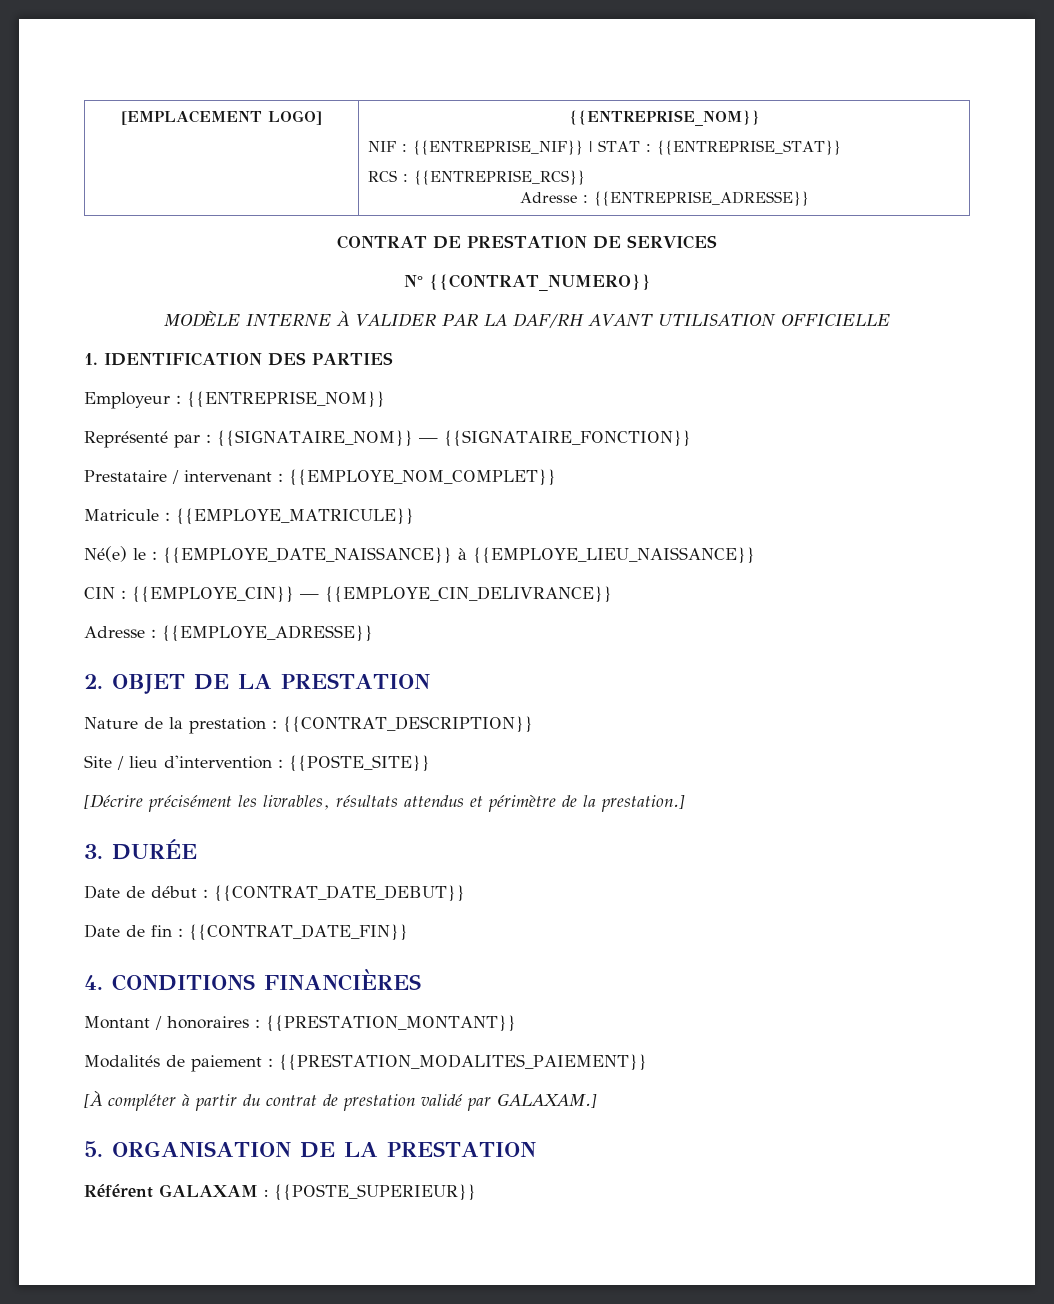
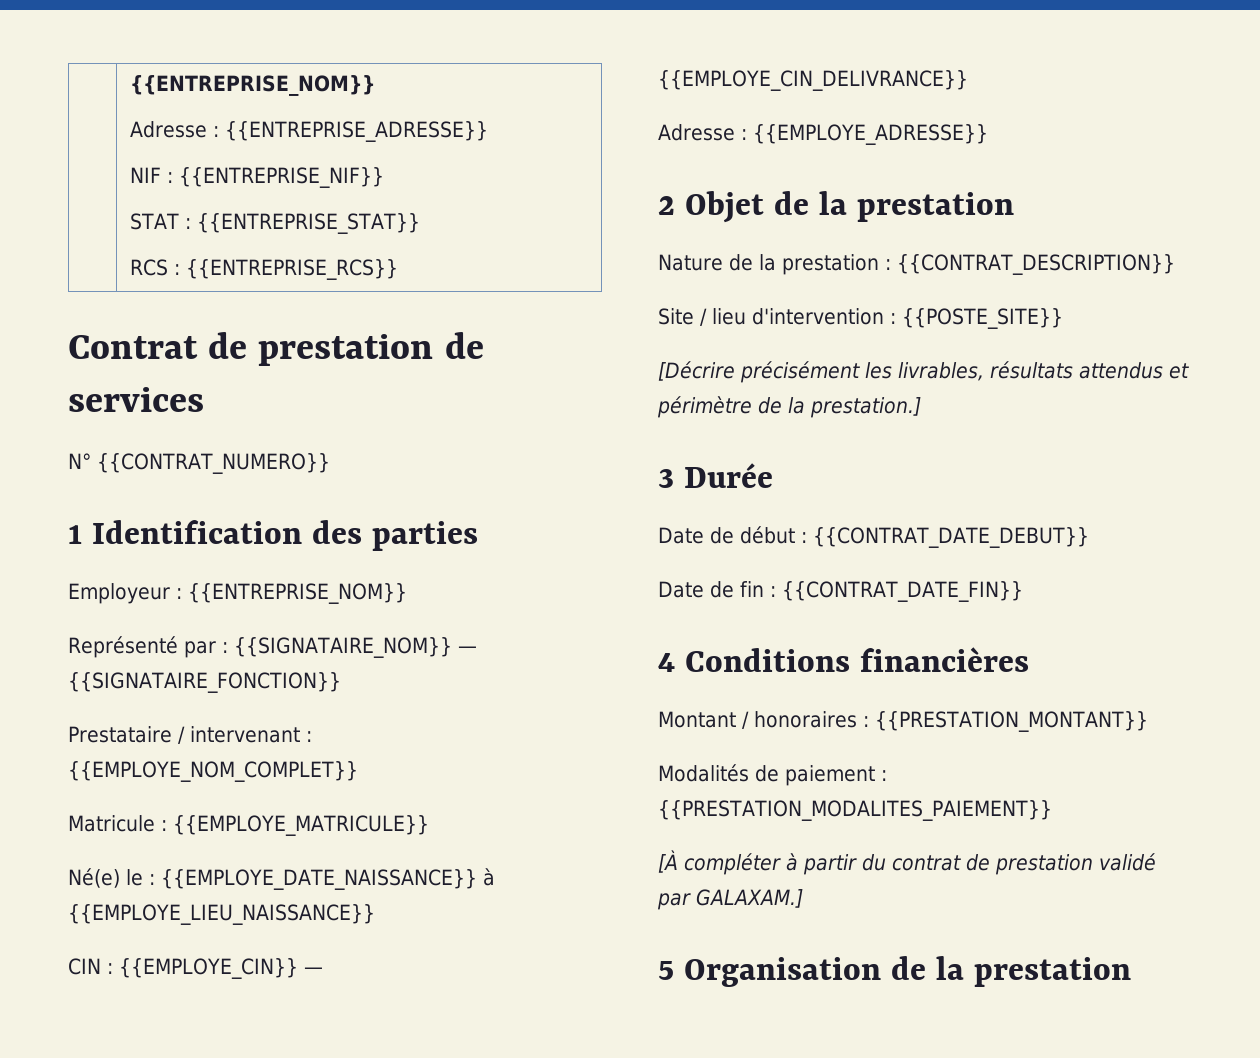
[121,110,322,125] [568,110,760,126] [EMPLACEMENT LOGO] | {{ENTREPRISE_NOM}} -> [130,75,376,96] [130,121,489,142] | {{ENTREPRISE_NOM}} // Adresse : {{ENTREPRISE_ADRESSE}}
[588,141,592,152] | -> (385, 177) //
[519,191,809,206] [337,235,717,249] [403,274,651,291] [164,311,890,328] [84,352,393,366] // Adresse : {{ENTREPRISE_ADRESSE}} // CONTRAT DE PRESTATION DE SERVICES // N° {{CONTRAT_NUMERO}} // MODÈLE INTERNE À VALIDER PAR LA DAF/RH AVANT UTILISATION OFFICIELLE // 1. IDENTIFICATION DES PARTIES -> [68,332,484,366] [68,387,204,412] [68,453,330,474] [68,520,478,551] // Contrat de prestation de services // N° {{CONTRAT_NUMERO}} // 1 Identification des parties
[84,673,430,694] 2. OBJET DE LA PRESTATION -> [658,191,1014,223] 2 Objet de la prestation
[84,839,197,860] 3. DURÉE -> [658,463,773,488] 3 Durée
[84,969,421,991] 4. CONDITIONS FINANCIÈRES -> [658,647,1029,672] 4 Conditions financières
[84,1141,536,1158] [84,1184,476,1201] 5. ORGANISATION DE LA PRESTATION // Référent GALAXAM : {{POSTE_SUPERIEUR}} -> [658,956,1131,987] 5 Organisation de la prestation

